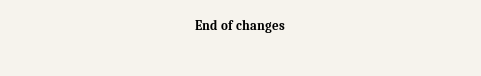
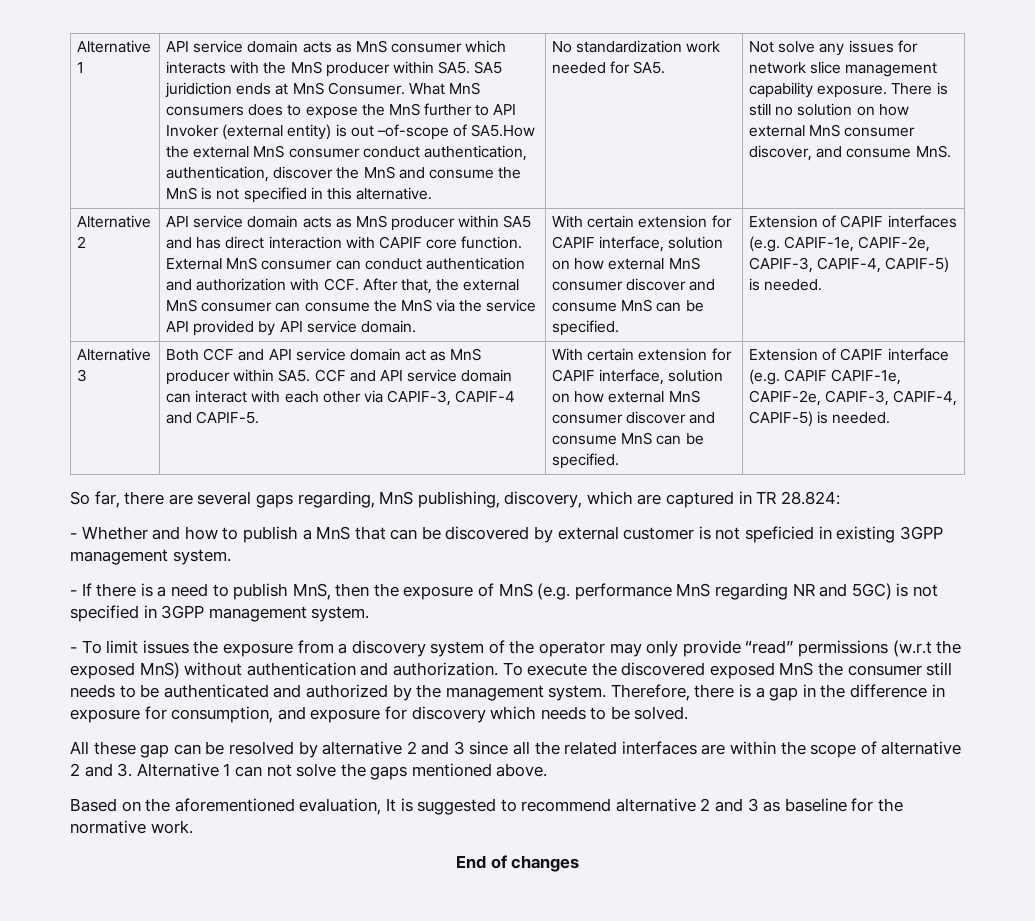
(195, 24) none -> [76,40,151,53] [76,62,84,73] [165,40,507,53] [165,61,503,77] [164,82,481,98] [165,103,517,119] [165,124,536,140] [165,145,527,161] [165,166,522,182] [165,187,433,203] [551,40,721,53] [551,61,666,74] [748,40,918,56] [748,61,938,77] [748,82,948,98] [748,103,909,116] [748,124,916,137] [748,145,951,161] [76,215,151,228] [76,236,86,248] [165,215,532,231] [165,236,523,249] [165,257,525,270] [165,278,520,294] [165,299,537,312] [165,320,416,336] [551,215,732,228] [551,236,724,252] [551,257,700,270] [551,278,716,291] [551,299,704,312] [551,320,619,336] [748,215,957,228] [748,236,931,252] [748,257,950,273] [748,278,823,291] [76,348,151,361] [76,369,87,382] [165,348,482,361] [165,369,513,385] [165,390,516,406] [165,411,260,424] [551,348,732,361] [551,369,724,385] [551,390,700,403] [551,411,716,424] [551,432,704,445] [551,453,619,469] [748,348,949,361] [748,369,902,385] [748,390,958,406] [748,411,891,427] [70,491,840,508] [70,526,943,543] [70,549,231,565] [70,583,938,600] [70,605,370,622] [70,640,962,657] [70,662,953,679] [70,684,945,701] [70,706,689,723] [70,741,962,758] [70,763,548,780] [70,798,904,815] [70,820,193,834] Alternative 1 | API service domain acts as MnS consumer which interacts with the MnS producer within SA5. SA5 juridiction ends at MnS Consumer. What MnS consumers does to expose the MnS further to API Invoker (external entity) is out –of-scope of SA5.How the external MnS consumer conduct authentication, authentication, discover the MnS and consume the MnS is not specified in this alternative. | No standardization work needed for SA5. | Not solve any issues for network slice management capability exposure. There is still no solution on how external MnS consumer discover, and consume MnS. // Alternative 2 | API service domain acts as MnS producer within SA5 and has direct interaction with CAPIF core function. External MnS consumer can conduct authentication and authorization with CCF. After that, the external MnS consumer can consume the MnS via the service API provided by API service domain. | With certain extension for CAPIF interface, solution on how external MnS consumer discover and consume MnS can be specified. | Extension of CAPIF interfaces (e.g. CAPIF-1e, CAPIF-2e, CAPIF-3, CAPIF-4, CAPIF-5) is needed. // Alternative 3 | Both CCF and API service domain act as MnS producer within SA5. CCF and API service domain can interact with each other via CAPIF-3, CAPIF-4 and CAPIF-5. | With certain extension for CAPIF interface, solution on how external MnS consumer discover and consume MnS can be specified. | Extension of CAPIF interface (e.g. CAPIF CAPIF-1e, CAPIF-2e, CAPIF-3, CAPIF-4, CAPIF-5) is needed. // So far, there are several gaps regarding, MnS publishing, discovery, which are captured in TR 28.824: // - Whether and how to publish a MnS that can be discovered by external customer is not speficied in existing 3GPP management system. // - If there is a need to publish MnS, then the exposure of MnS (e.g. performance MnS regarding NR and 5GC) is not specified in 3GPP management system. // - To limit issues the exposure from a discovery system of the operator may only provide “read” permissions (w.r.t the exposed MnS) without authentication and authorization. To execute the discovered exposed MnS the consumer still needs to be authenticated and authorized by the management system. Therefore, there is a gap in the difference in exposure for consumption, and exposure for discovery which needs to be solved. // All these gap can be resolved by alternative 2 and 3 since all the related interfaces are within the scope of alternative 2 and 3. Alternative 1 can not solve the gaps mentioned above. // Based on the aforementioned evaluation, It is suggested to recommend alternative 2 and 3 as baseline for the normative work. //

